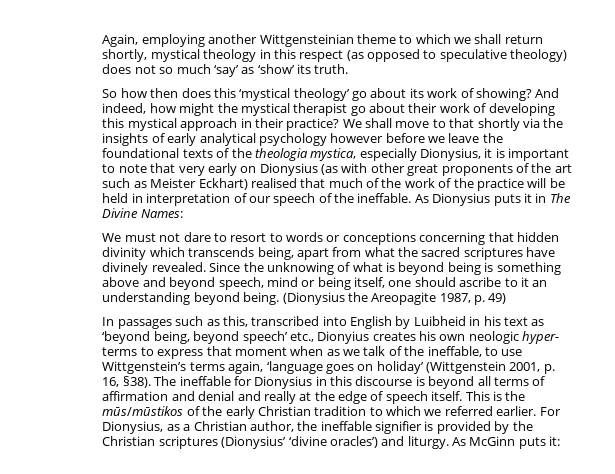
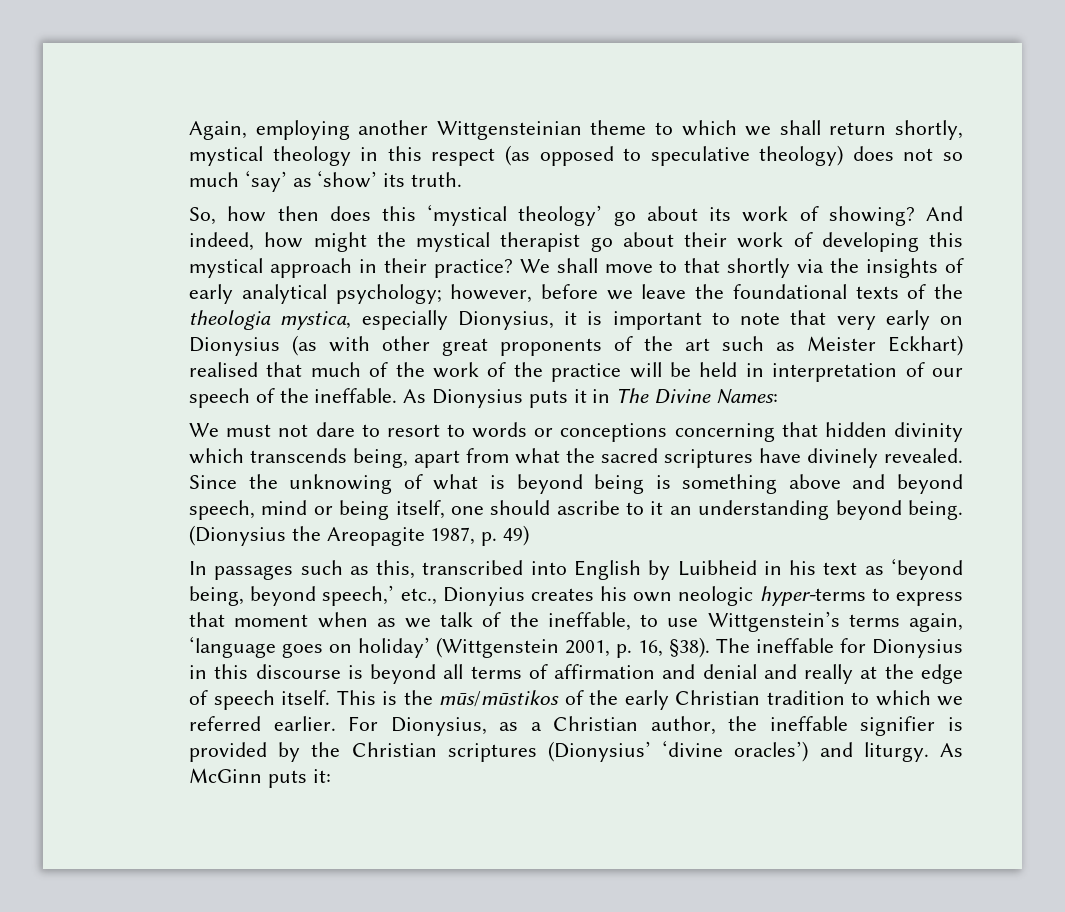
[102,89,118,98] So -> [189,207,217,225] So,
[258,133,384,146] psychology however -> [335,284,533,304] psychology; however,
[242,331,288,344] speech’ -> [322,585,395,606] speech,’
[522,331,560,344] [102,347,138,356] hyper- terms -> [759,586,866,606] hyper-terms

